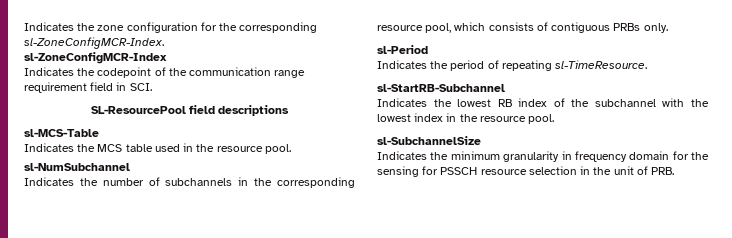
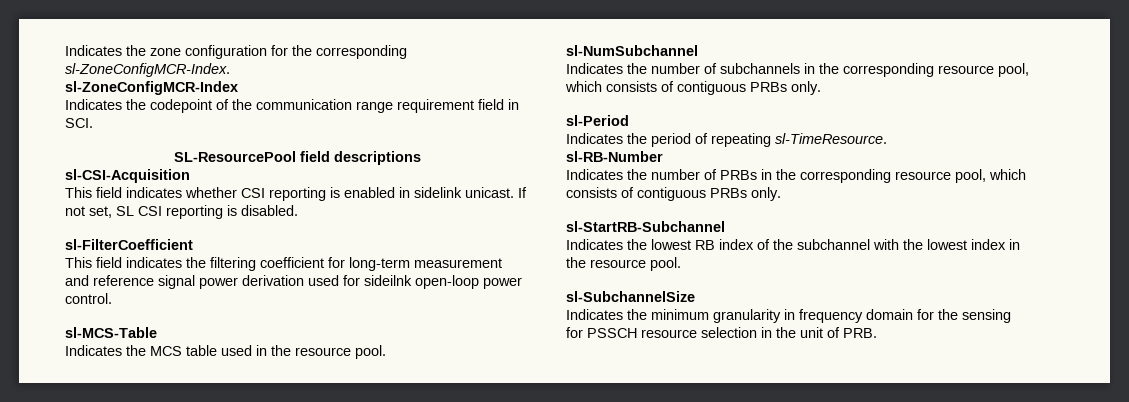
(290, 110) none -> [65,169,190,183] [65,187,527,201] [65,205,298,219] [65,239,193,250] [65,257,502,271] [65,275,522,289] [65,293,112,304] // sl-CSI-Acquisition // This field indicates whether CSI reporting is enabled in sidelink unicast. If not set, SL CSI reporting is disabled. // sl-FilterCoefficient // This field indicates the filtering coefficient for long-term measurement and reference signal power derivation used for sideilnk open-loop power control.
(648, 64) none -> [566,151,663,162] [566,169,1026,183] [566,187,781,201] // sl-RB-Number // Indicates the number of PRBs in the corresponding resource pool, which consists of contiguous PRBs only.

